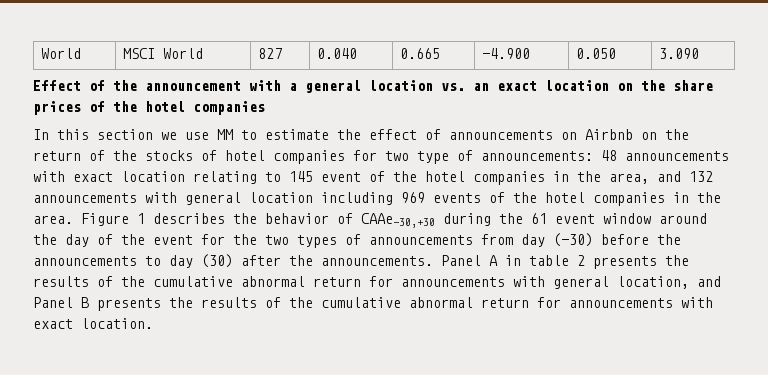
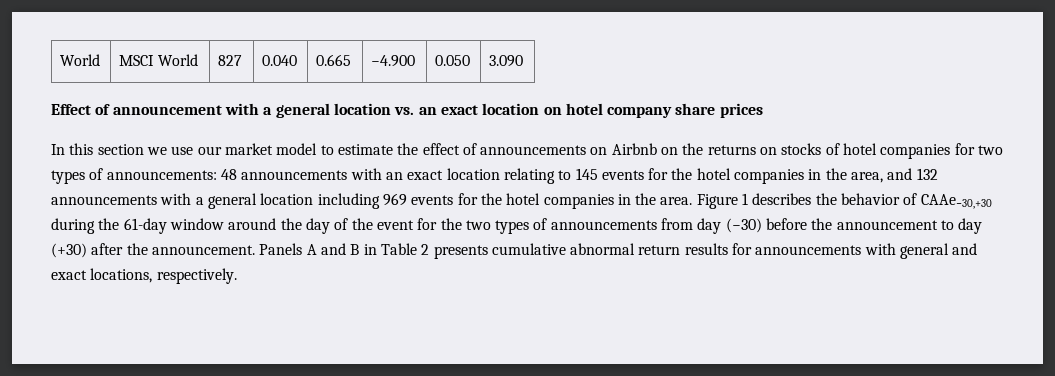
[113,80,137,91] the -> (111, 109) none
[641,80,665,91] the -> [565,103,673,118] hotel company
[89,101,265,115] of the hotel companies -> (763, 110) none
[217,129,233,140] MM -> [197,143,318,155] our market model
[33,150,137,161] return of the -> [707,145,778,155] returns on
[417,151,449,164] type -> [51,170,85,184] types
(65, 176) none -> [385,172,403,180] an
[321,171,385,182] event of -> [601,168,669,180] events for
(177, 197) none -> [195,197,204,205] a
[489,192,505,203] of -> [457,193,478,205] for
[531,213,595,224] 61 event -> [123,218,167,234] 61-day
[33,256,137,266] announcements -> [836,220,938,230] announcement
[201,254,233,268] (30) -> [51,243,87,258] (+30)
[321,255,689,269] [33,276,361,287] announcements. Panel A in table 2 presents the results of the cumulative abnormal return -> [151,243,728,259] announcement. Panels A and B in Table 2 presents cumulative abnormal return results
[617,276,721,289] [33,297,713,311] [33,318,153,329] location, and Panel B presents the results of the cumulative abnormal return for announcements with exact location. -> [952,243,978,255] [51,268,237,284] and exact locations, respectively.

